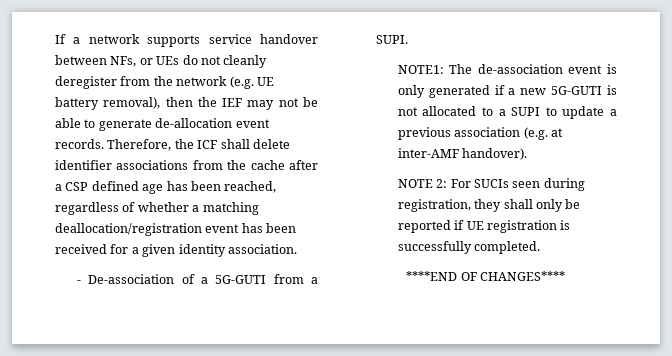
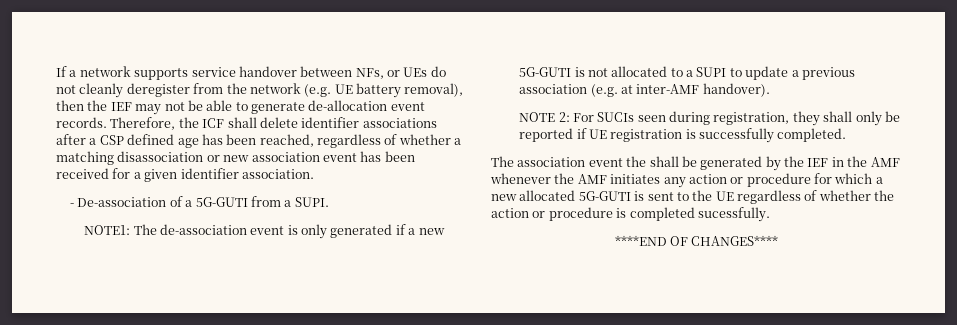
[192,160,285,170] from the cache -> (437, 123) none
[55,223,202,236] deallocation/registration -> [117,151,320,162] disassociation or new association
[178,244,226,257] identity -> [180,168,239,179] identifier
(541, 247) none -> [491,156,900,171] [490,173,883,188] [491,190,895,204] [491,207,770,222] // The association event the shall be generated by the IEF in the AMF whenever the AMF initiates any action or procedure for which a new allocated 5G-GUTI is sent to the UE regardless of whether the action or procedure is completed sucessfully.

